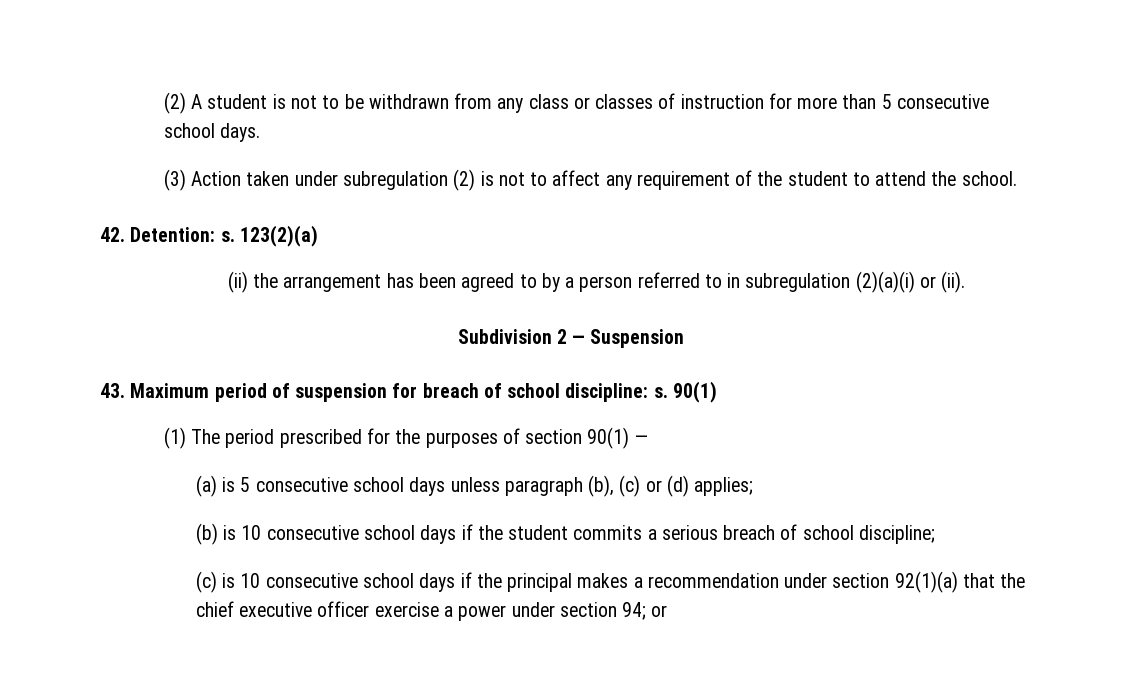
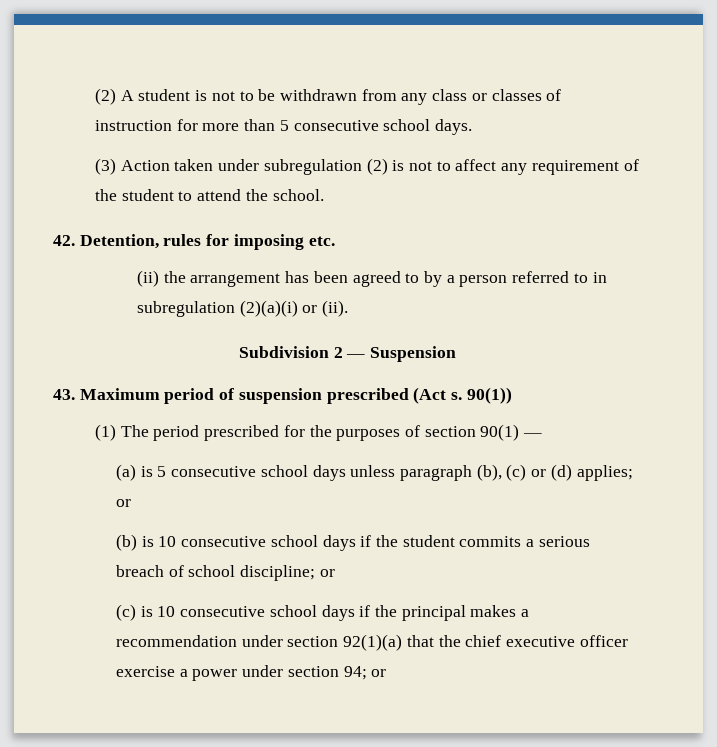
[130,225,318,247] Detention: s. 123(2)(a) -> [79,234,335,250] Detention, rules for imposing etc.
[392,381,717,403] for breach of school discipline: s. 90(1) -> [326,387,512,404] prescribed (Act s. 90(1))
(754, 486) none -> [115,499,131,507] or
(935, 534) none -> [319,569,335,577] or

